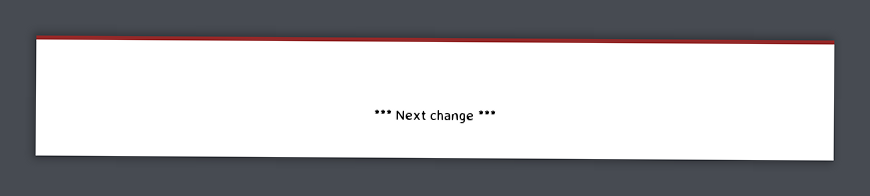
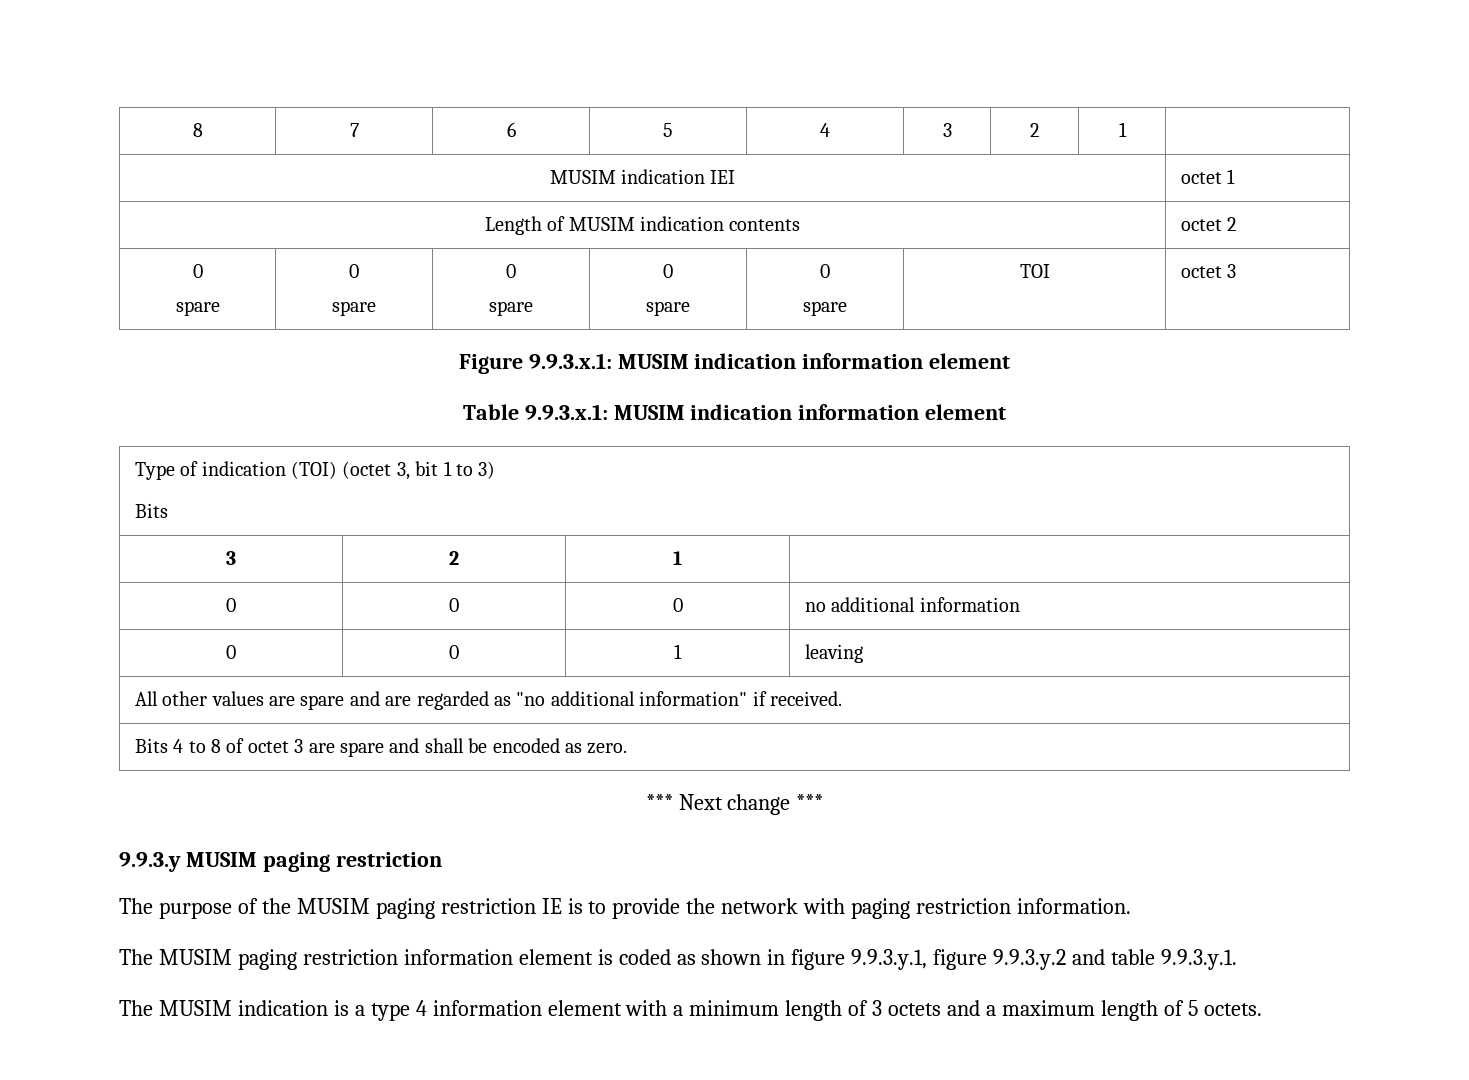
[373,109,496,124] *** Next change *** -> [192,123,203,137] [349,123,359,137] [506,122,516,137] [663,123,673,137] [820,123,830,137] [942,123,952,137] [1030,123,1039,137] [1118,122,1127,137] [549,169,736,184] [1180,169,1236,184] [484,216,801,235] [1180,217,1237,231] [192,264,203,278] [175,301,220,316] [349,264,359,278] [332,301,376,316] [506,264,516,278] [489,301,533,316] [663,264,673,278] [646,301,690,316] [820,264,830,278] [803,301,847,316] [1019,264,1050,278] [1180,264,1237,278] [458,353,1011,374] [462,404,1007,420] [134,461,496,480] [134,503,168,518] [226,551,236,565] [449,551,459,565] [673,551,682,565] [226,598,236,612] [449,598,459,612] [672,598,683,612] [804,597,1020,612] [226,645,236,659] [449,645,459,659] [674,644,682,659] [804,644,863,663] [134,691,842,710] [134,738,628,757] [645,794,824,815] [119,852,442,872] [119,898,1132,919] [119,949,1237,970] [119,1000,1262,1021] 8 | 7 | 6 | 5 | 4 | 3 | 2 | 1 | // MUSIM indication IEI | octet 1 // Length of MUSIM indication contents | octet 2 // 0 // spare | 0 // spare | 0 // spare | 0 // spare | 0 // spare | TOI | octet 3 // Figure 9.9.3.x.1: MUSIM indication information element // Table 9.9.3.x.1: MUSIM indication information element // Type of indication (TOI) (octet 3, bit 1 to 3) // Bits // 3 | 2 | 1 | // 0 | 0 | 0 | no additional information // 0 | 0 | 1 | leaving // All other values are spare and are regarded as "no additional information" if received. // Bits 4 to 8 of octet 3 are spare and shall be encoded as zero. // *** Next change *** // 9.9.3.y MUSIM paging restriction // The purpose of the MUSIM paging restriction IE is to provide the network with paging restriction information. // The MUSIM paging restriction information element is coded as shown in figure 9.9.3.y.1, figure 9.9.3.y.2 and table 9.9.3.y.1. // The MUSIM indication is a type 4 information element with a minimum length of 3 octets and a maximum length of 5 octets.

